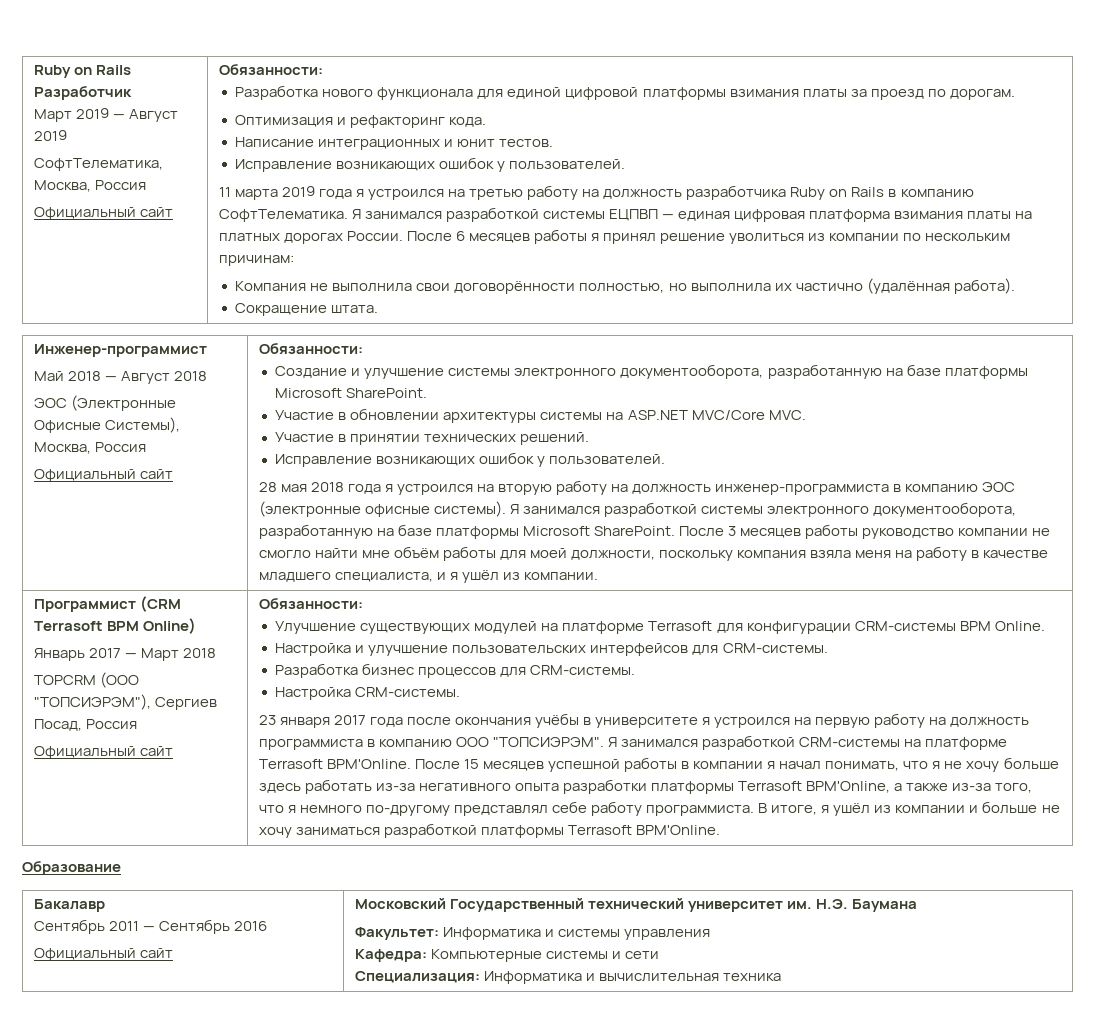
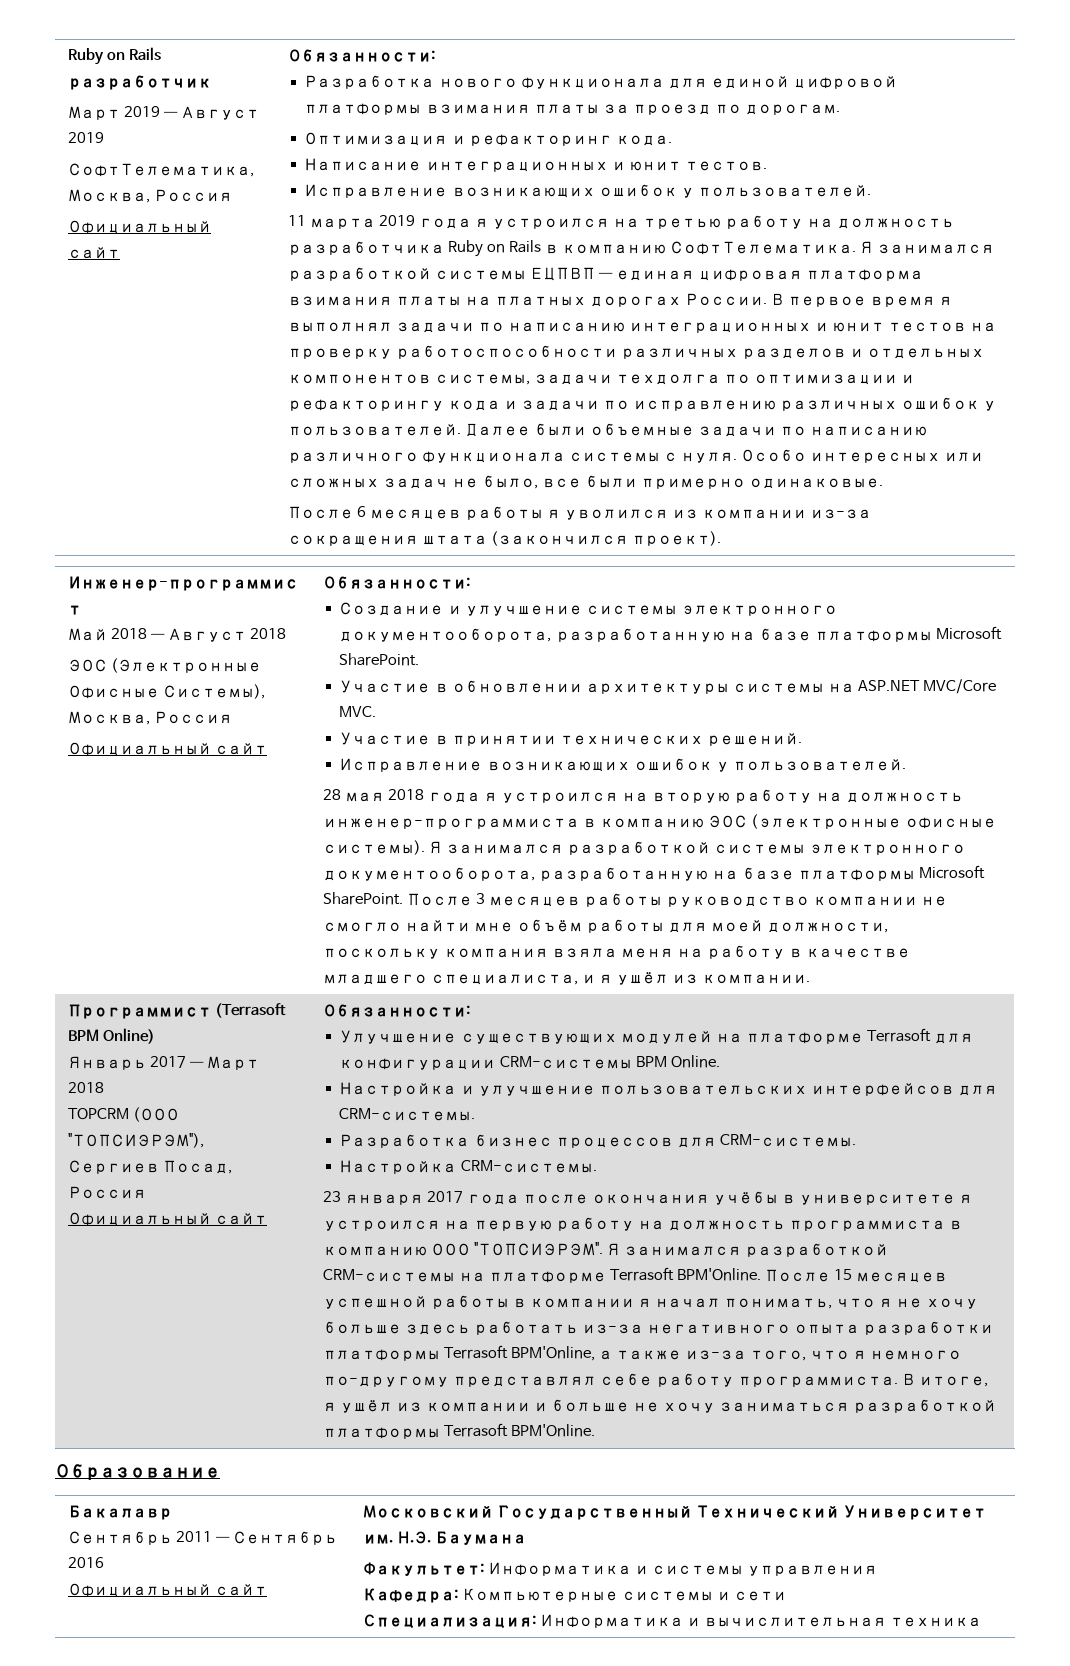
[33,65,131,78] [33,86,132,100] Ruby on Rails Разработчик -> [67,47,162,65] [67,75,211,90] Ruby on Rails разработчик
(403, 236) none -> [771,293,953,307] [287,322,997,333] [287,345,985,359] [287,374,915,385] [287,397,997,411] [287,423,928,437] [287,449,984,463] [287,475,884,489] В первое время я выполнял задачи по написанию интеграционных и юнит тестов на проверку работоспособности различных разделов и отдельных компонентов системы, задачи техдолга по оптимизации и рефакторингу кода и задачи по исправлению различных ошибок у пользователей. Далее были объемные задачи по написанию различного функционала системы с нуля. Особо интересных или сложных задач не было, все были примерно одинаковые. //
[603,233,1011,244] [218,255,294,266] [235,278,1015,294] [235,303,379,316] принял решение уволиться из компании по нескольким причинам: // Компания не выполнила свои договорённости полностью, но выполнила их частично (удалённая работа). // Сокращение штата. -> [564,509,872,520] [287,531,722,546] уволился из компании из-за сокращения штата (закончился проект).
[139,596,181,612] [33,621,103,631] (CRM Terrasoft -> [215,1003,287,1018] (Terrasoft
[587,898,783,912] технический университет -> [696,1505,987,1520] Технический Университет

